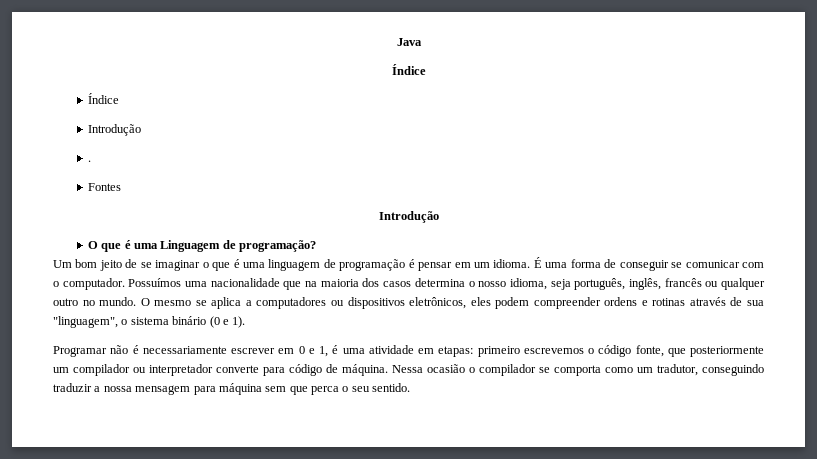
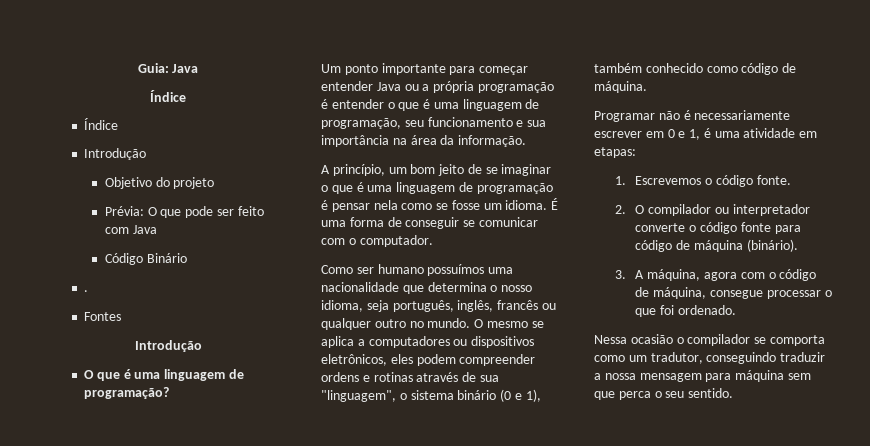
(396, 42) none -> [137,63,169,73] Guia:
(141, 130) none -> [104,177,215,189] [104,206,264,218] [104,225,157,234] [104,253,187,265] // Objetivo do projeto // Prévia: O que pode ser feito com Java // Código Binário
[160,240,221,252] Linguagem -> [164,369,226,381] linguagem
(72, 264) none -> [344,63,529,75] [321,81,554,93] [321,99,540,111] [321,117,547,129] [321,135,527,147] [321,164,407,176] ponto importante para começar entender Java ou a própria programação é entender o que é uma linguagem de programação, seu funcionamento e sua importância na área da informação. // A princípio, um
[454,262,471,268] em -> [373,200,480,210] nela como se fosse
[128,278,412,290] Possuímos uma nacionalidade que na maioria dos casos -> [321,264,514,276] [321,282,424,294] // Como ser humano possuímos uma nacionalidade que
[232,316,246,328] 1). -> [525,389,541,402] [594,63,797,75] [594,81,647,93] 1), também conhecido como código de máquina.
[477,345,764,357] [53,364,388,376] primeiro escrevemos o código fonte, que posteriormente um compilador ou interpretador converte para código de máquina. -> [614,175,791,187] [614,204,810,216] [635,222,801,234] [635,239,798,252] [614,269,817,281] [635,287,832,299] [635,305,737,317] // 1. Escrevemos o código fonte. // 2. O compilador ou interpretador converte o código fonte para código de máquina (binário). // 3. A máquina, agora com o código de máquina, consegue processar o que foi ordenado. //

